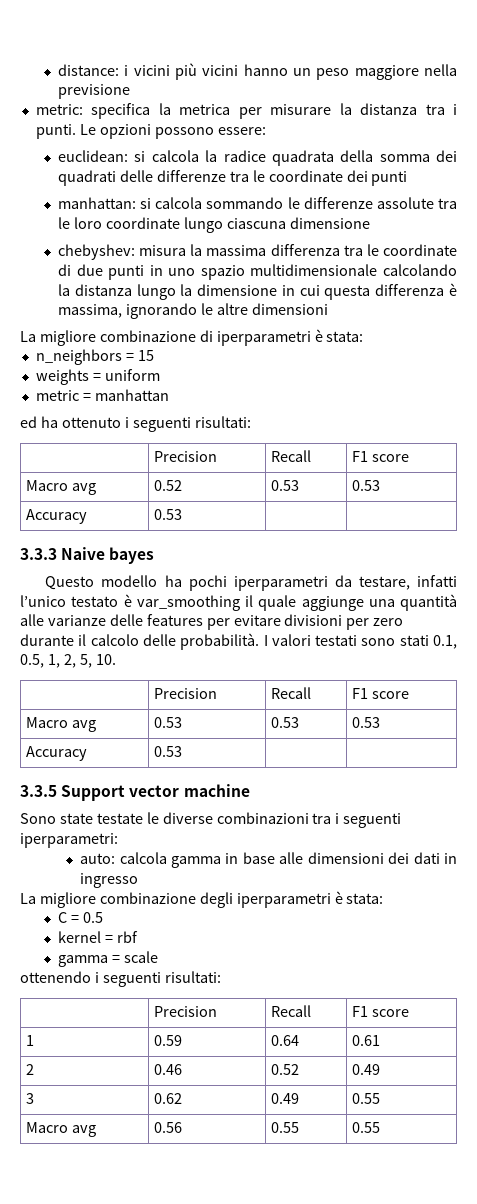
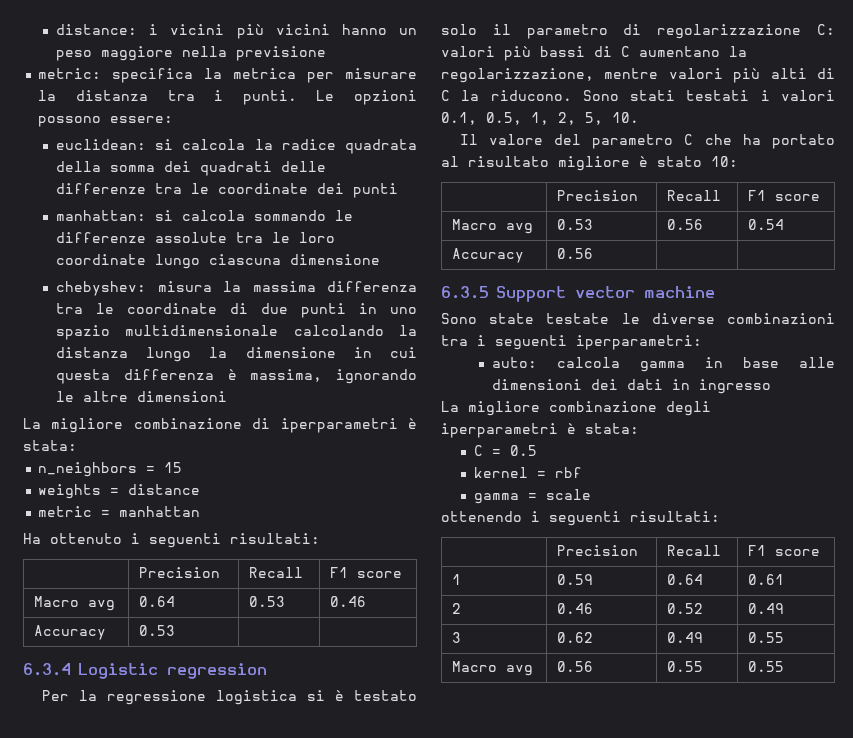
[104,369,160,381] uniform -> [128,484,201,495] distance
[20,416,58,428] ed ha -> [23,533,41,544] Ha
[154,480,183,491] [271,480,300,491] [352,480,381,491] [26,509,88,524] [154,509,183,520] [20,547,155,564] [45,575,457,591] [20,594,457,611] [20,614,404,630] [20,633,429,650] 0.52 | 0.53 | 0.53 // Accuracy | 0.53 | | // 3.3.3 Naive bayes // Questo modello ha pochi iperparametri da testare, infatti l’unico testato è var_smoothing il quale aggiunge una quantità alle varianze delle features per evitare divisioni per zero durante il calcolo delle probabilità. I valori testati sono stati -> [138,596,175,607] [248,596,285,607] [329,596,366,607] [33,625,106,640] [138,625,175,636] [23,663,267,679] [41,690,418,705] [441,24,835,39] [441,46,747,61] [441,68,835,83] [441,90,835,101] 0.64 | 0.53 | 0.46 // Accuracy | 0.53 | | // 6.3.4 Logistic regression // Per la regressione logistica si è testato solo il parametro di regolarizzazione C: valori più bassi di C aumentano la regolarizzazione, mentre valori più alti di C la riducono. Sono stati testati i valori
(116, 659) none -> [459,134,835,149] [441,156,738,171] // Il valore del parametro C che ha portato al risultato migliore è stato 10:
[271,717,300,728] [352,717,381,728] [26,746,88,761] [154,746,183,757] [20,785,57,797] 0.53 | 0.53 // Accuracy | 0.53 | | // 3.3.5 -> [666,219,703,230] [747,219,784,230] [451,248,524,263] [556,248,593,259] [441,286,489,299] 0.56 | 0.54 // Accuracy | 0.56 | | // 6.3.5

